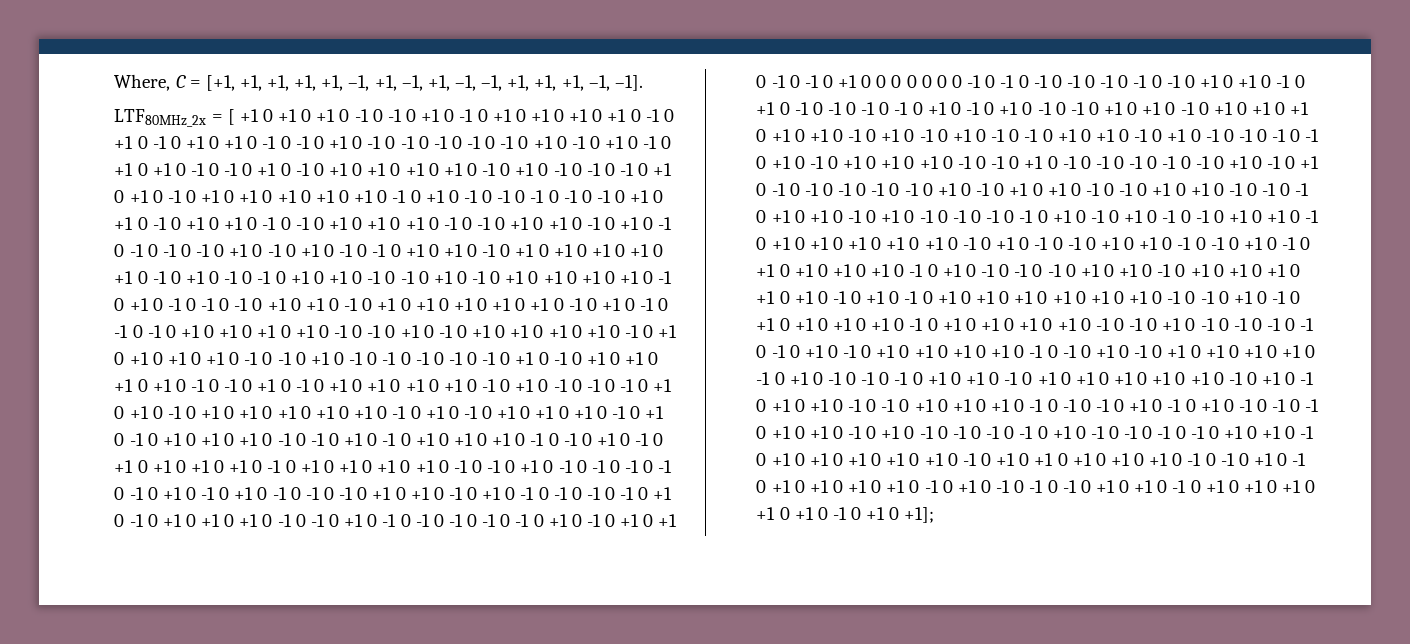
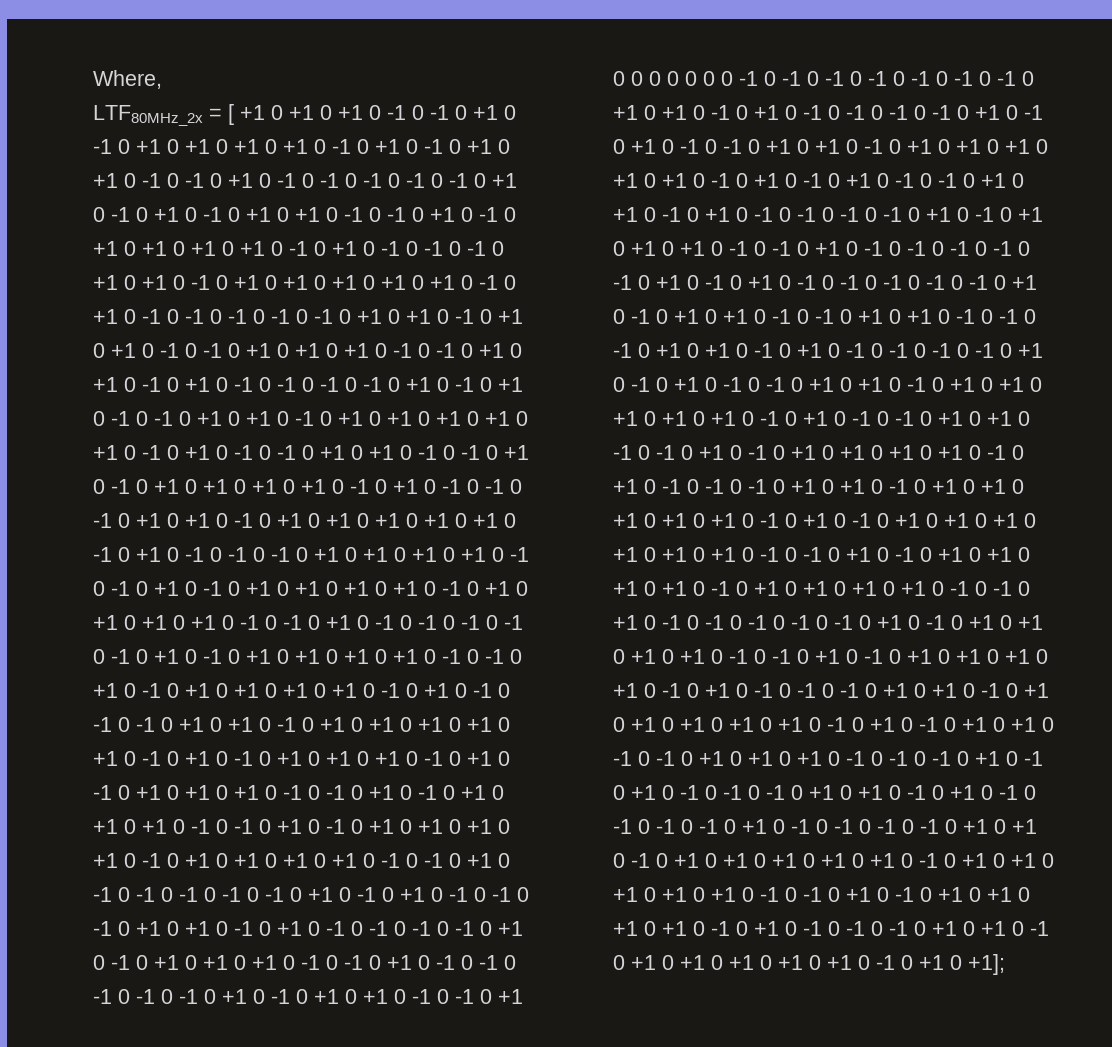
[175,75,643,91] C = [+1, +1, +1, +1, +1, –1, +1, –1, +1, –1, –1, +1, +1, +1, –1, –1]. -> (162, 79) none

